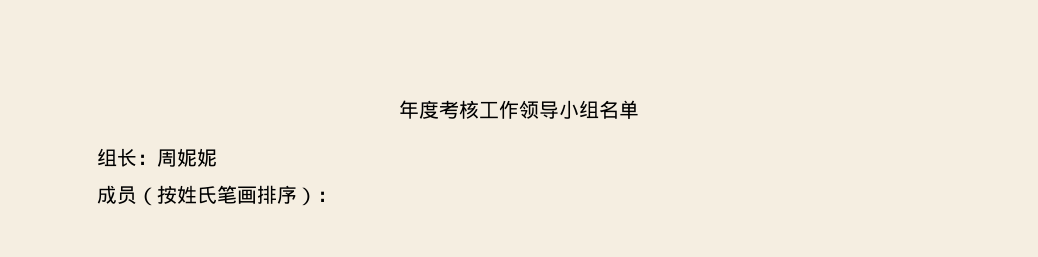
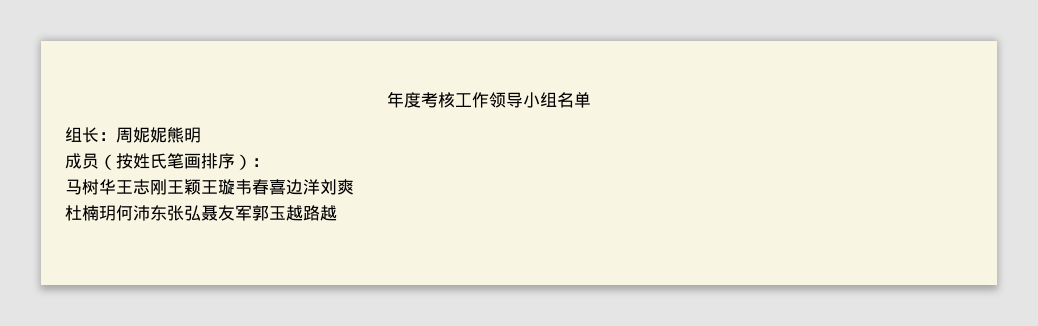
(217, 157) none -> [167,127,201,143] 熊明
(337, 196) none -> [65,179,354,195] [65,205,337,221] // 马树华王志刚王颖王璇韦春喜边洋刘爽 // 杜楠玥何沛东张弘聂友军郭玉越路越

